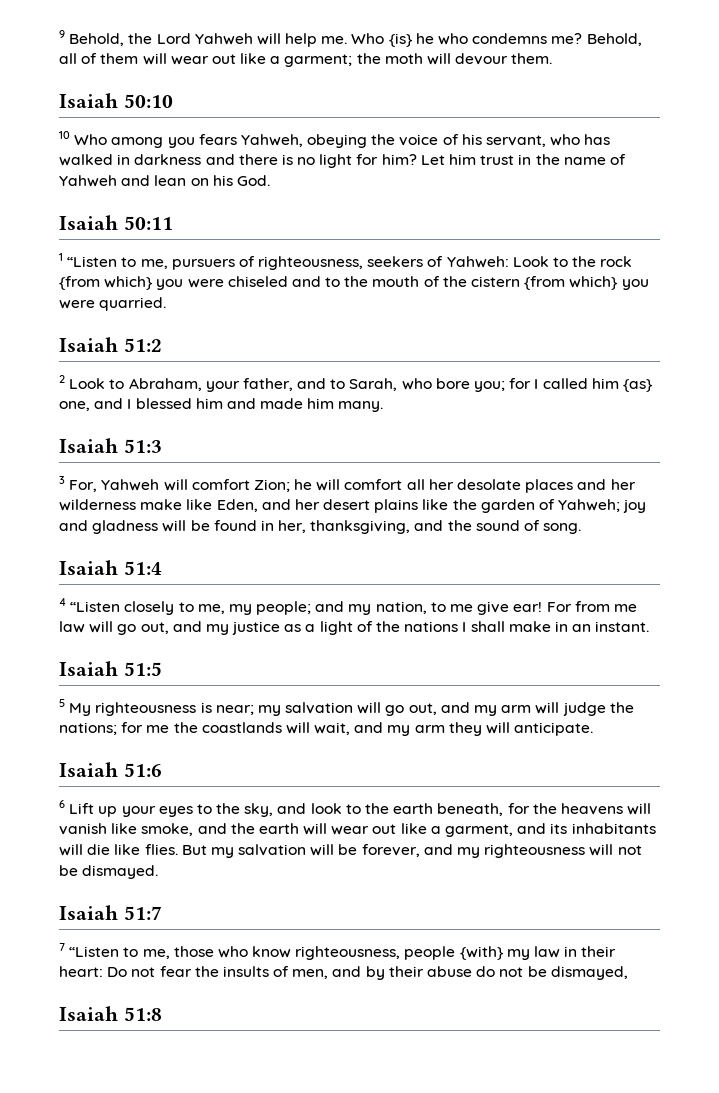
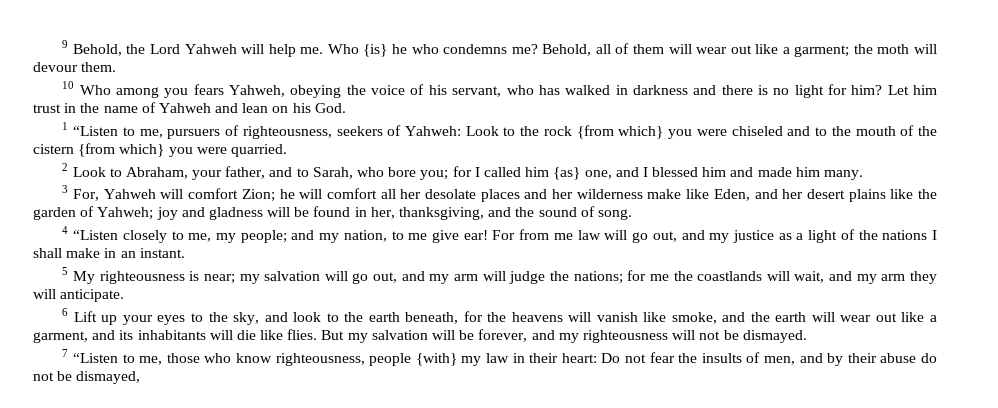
[59,93,173,108] // Isaiah 50:10 -> (117, 67) none
[59,215,173,230] // Isaiah 50:11 -> (346, 108) none
[59,337,162,352] // Isaiah 51:2 -> (287, 150) none
[59,438,162,453] // Isaiah 51:3 -> (863, 175) none
[59,560,162,575] // Isaiah 51:4 -> (632, 214) none
[59,661,162,676] // Isaiah 51:5 -> (185, 253) none
[59,762,162,777] // Isaiah 51:6 -> (125, 295) none
[59,905,162,920] // Isaiah 51:7 -> (807, 336) none
[59,1006,162,1021] // Isaiah 51:8 -> (141, 377) none

